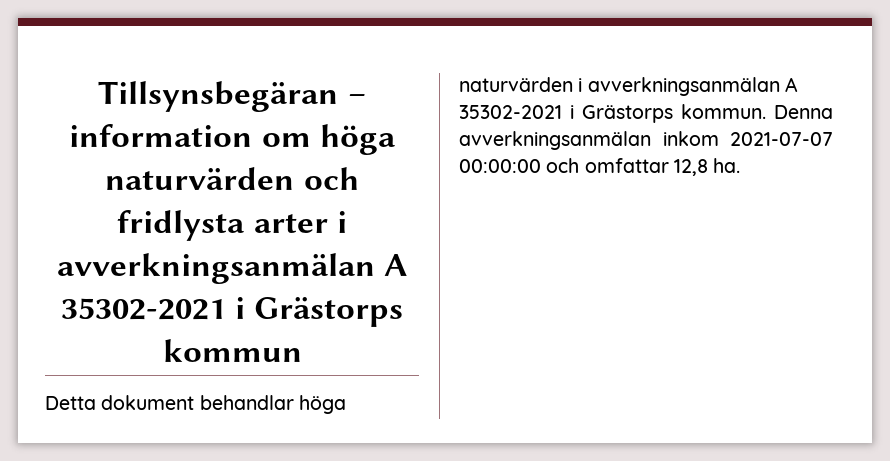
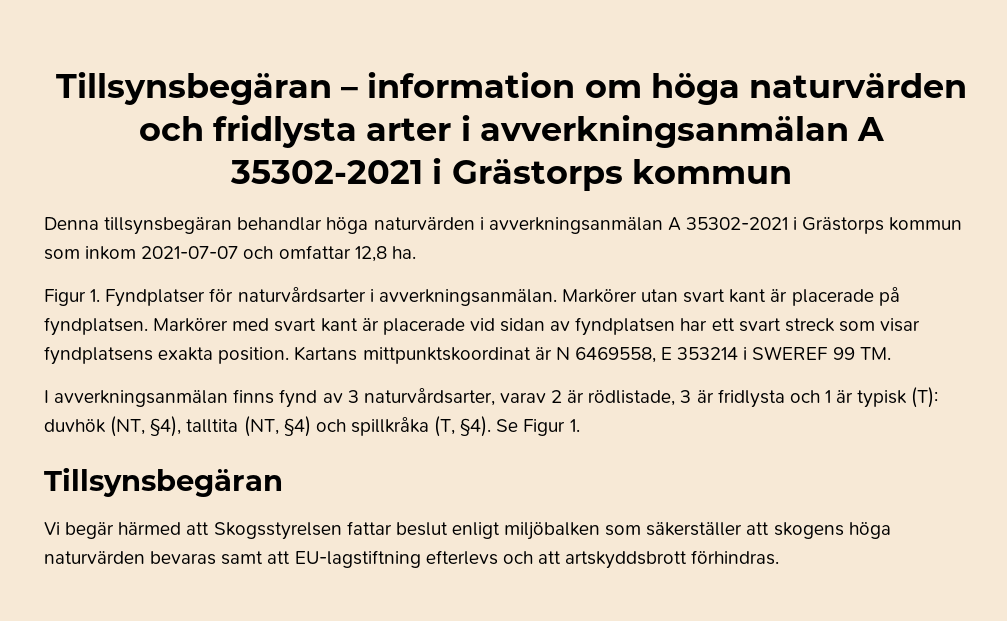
[45,395,195,410] Detta dokument -> [44,217,233,235] Denna tillsynsbegäran
[681,104,833,119] [459,131,651,150] kommun. Denna avverkningsanmälan -> [889,217,963,231] [44,249,80,260] kommun som
[459,159,541,173] 00:00:00 -> (239, 252) none
(741, 165) none -> [44,287,900,307] [44,317,921,336] [44,346,891,365] [44,387,939,408] [44,416,580,437] [44,467,283,497] [44,521,891,540] [44,550,780,569] // Figur 1. Fyndplatser för naturvårdsarter i avverkningsanmälan. Markörer utan svart kant är placerade på fyndplatsen. Markörer med svart kant är placerade vid sidan av fyndplatsen har ett svart streck som visar fyndplatsens exakta position. Kartans mittpunktskoordinat är N 6469558, E 353214 i SWEREF 99 TM. // I avverkningsanmälan finns fynd av 3 naturvårdsarter, varav 2 är rödlistade, 3 är fridlysta och 1 är typisk (T): duvhök (NT, §4), talltita (NT, §4) och spillkråka (T, §4). Se Figur 1. // Tillsynsbegäran // Vi begär härmed att Skogsstyrelsen fattar beslut enligt miljöbalken som säkerställer att skogens höga naturvärden bevaras samt att EU-lagstiftning efterlevs och att artskyddsbrott förhindras.

